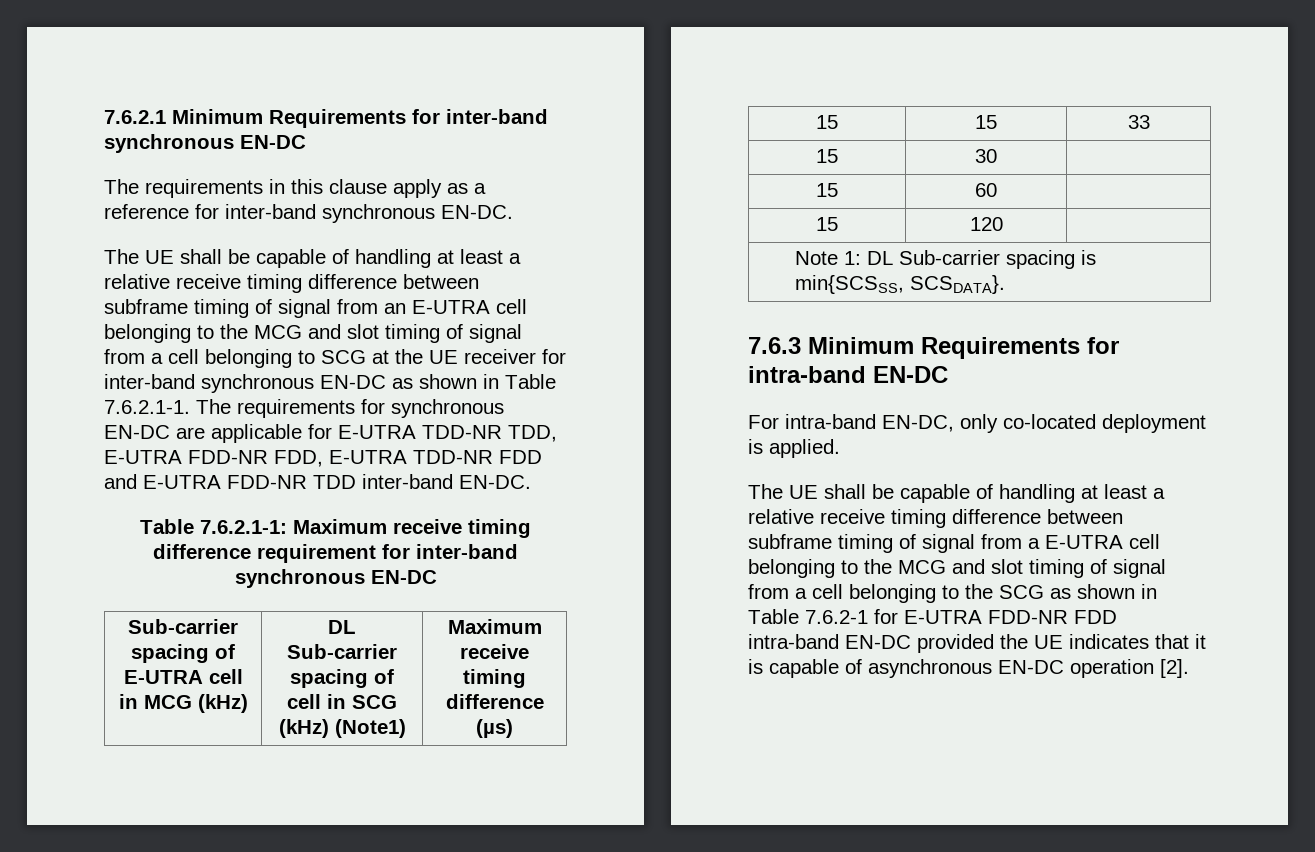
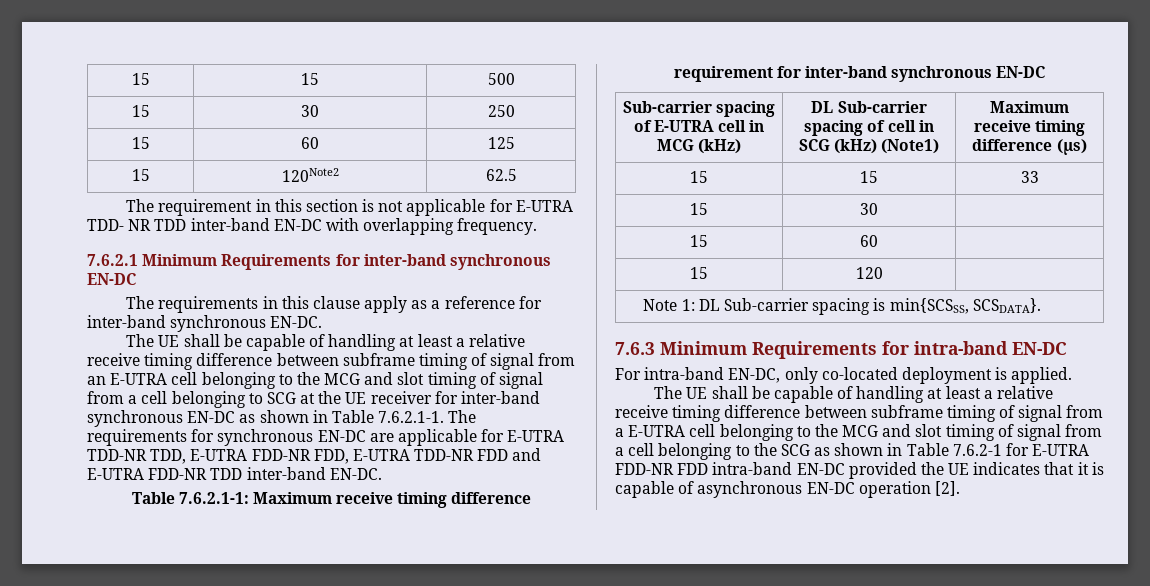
(104, 117) none -> [131,73,150,85] [301,73,319,85] [487,73,515,85] [131,105,150,117] [301,105,319,117] [487,105,515,117] [131,137,150,149] [301,137,319,149] [487,137,515,149] [131,169,150,181] [281,168,339,182] [485,169,517,181] [126,199,573,216] [87,218,538,235] 15 | 15 | 500 // 15 | 30 | 250 // 15 | 60 | 125 // 15 | 120Note2 | 62.5 // The requirement in this section is not applicable for E-UTRA TDD- NR TDD inter-band EN-DC with overlapping frequency. //

